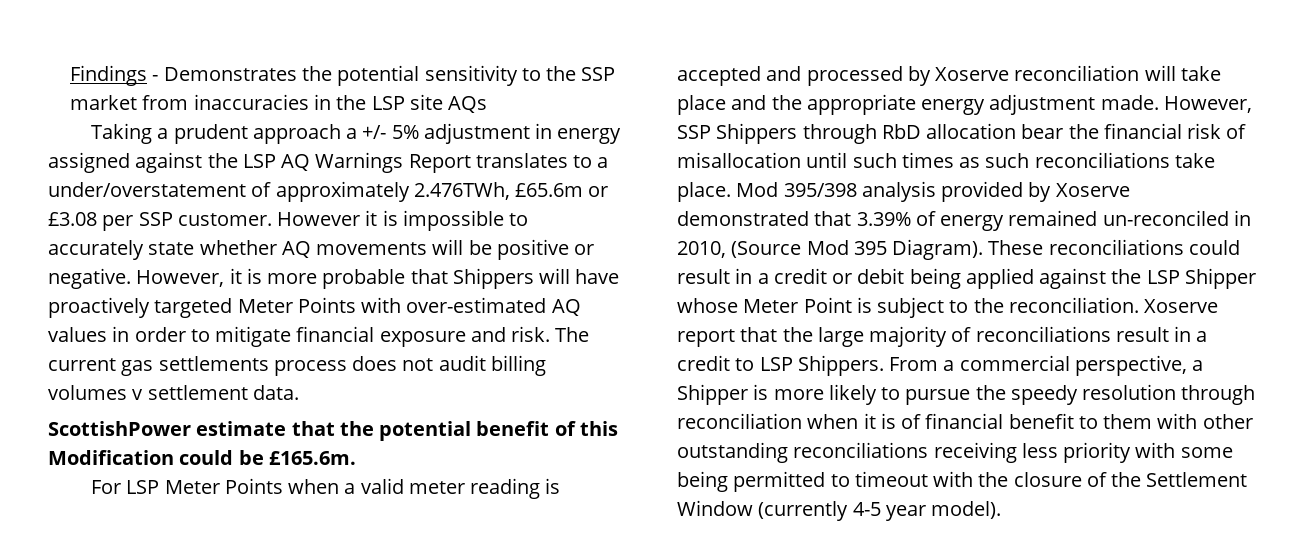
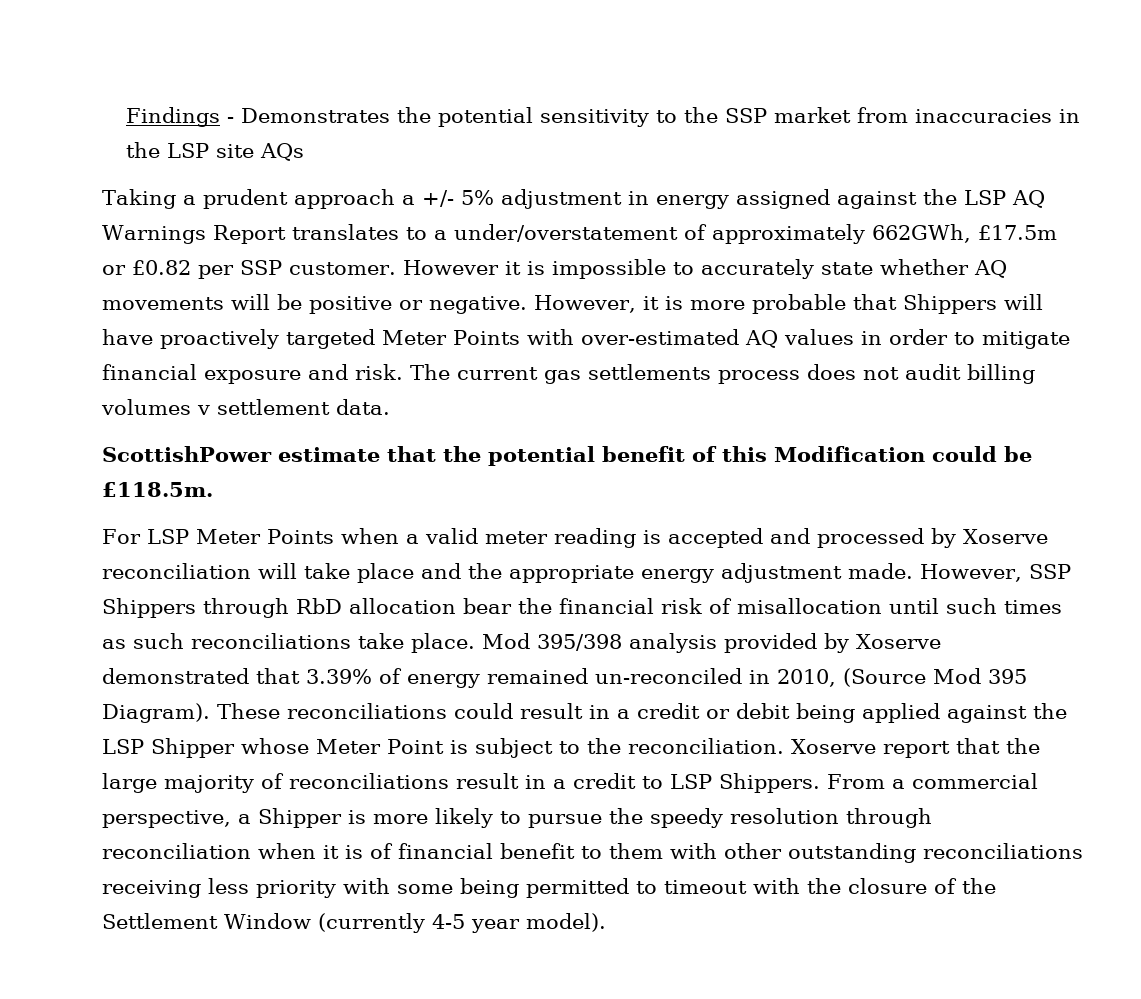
[413,182,609,200] [48,212,97,226] 2.476TWh, £65.6m or £3.08 -> [871,224,1057,243] [102,260,191,275] 662GWh, £17.5m or £0.82
[268,451,356,465] £165.6m. -> [102,482,213,497] £118.5m.

